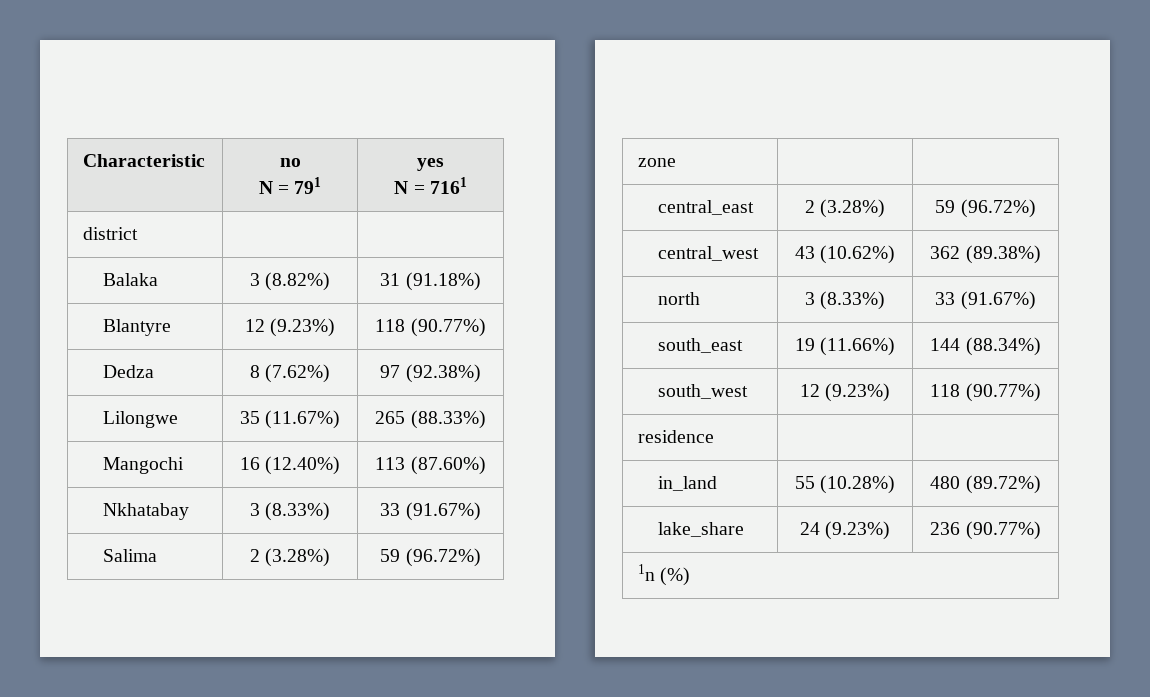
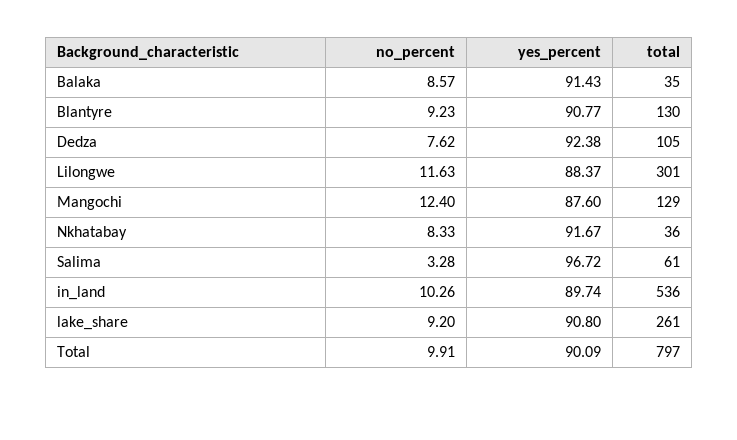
[82,154,205,167] [279,158,301,167] [258,177,322,194] [417,158,444,171] [394,177,467,194] [82,227,138,240] [103,273,159,286] [249,272,331,291] [380,272,481,291] [103,319,172,336] [244,318,336,337] [375,318,486,337] [103,365,155,378] [249,364,331,383] [380,364,481,383] [103,411,179,428] [239,410,341,429] [375,410,486,429] [103,457,185,474] [239,456,341,475] [375,456,486,475] [103,503,190,520] [249,502,331,521] [380,502,481,521] [103,549,158,562] [249,548,331,567] [380,548,481,567] [637,158,676,167] [658,200,755,215] [804,199,886,218] [935,199,1036,218] [658,246,760,261] [794,245,896,264] [930,245,1041,264] [658,292,701,305] [804,291,886,310] [935,291,1036,310] [658,338,744,353] [794,337,896,356] [930,337,1041,356] [658,384,749,399] [799,383,891,402] [930,383,1041,402] [637,430,714,443] [658,476,718,491] [794,475,896,494] [930,475,1041,494] [658,522,745,537] [799,521,891,540] [930,521,1041,540] [637,564,690,586] Characteristic | no // N = 791 | yes // N = 7161 // district | | // Balaka | 3 (8.82%) | 31 (91.18%) // Blantyre | 12 (9.23%) | 118 (90.77%) // Dedza | 8 (7.62%) | 97 (92.38%) // Lilongwe | 35 (11.67%) | 265 (88.33%) // Mangochi | 16 (12.40%) | 113 (87.60%) // Nkhatabay | 3 (8.33%) | 33 (91.67%) // Salima | 2 (3.28%) | 59 (96.72%) // zone | | // central_east | 2 (3.28%) | 59 (96.72%) // central_west | 43 (10.62%) | 362 (89.38%) // north | 3 (8.33%) | 33 (91.67%) // south_east | 19 (11.66%) | 144 (88.34%) // south_west | 12 (9.23%) | 118 (90.77%) // residence | | // in_land | 55 (10.28%) | 480 (89.72%) // lake_share | 24 (9.23%) | 236 (90.77%) // 1n (%) -> [56,46,239,60] [376,46,456,60] [518,46,602,60] [647,46,681,57] [56,76,101,87] [427,76,456,87] [565,76,602,87] [664,76,681,87] [56,106,112,120] [427,106,456,117] [565,106,602,117] [656,106,681,117] [56,136,97,147] [427,136,456,147] [565,136,602,147] [656,136,681,147] [56,166,115,180] [419,166,456,177] [565,166,602,177] [656,166,681,177] [56,196,122,210] [419,196,456,207] [565,196,602,207] [656,196,681,207] [56,226,127,240] [427,226,456,237] [565,226,602,237] [664,226,681,237] [56,256,101,267] [427,256,456,267] [565,256,602,267] [664,256,681,267] [56,286,105,300] [419,286,456,297] [565,286,602,297] [656,286,681,297] [56,316,128,330] [427,316,456,327] [565,316,602,327] [656,316,681,327] [56,346,90,357] [427,346,456,357] [565,346,602,357] [656,346,681,357] Background_characteristic | no_percent | yes_percent | total // Balaka | 8.57 | 91.43 | 35 // Blantyre | 9.23 | 90.77 | 130 // Dedza | 7.62 | 92.38 | 105 // Lilongwe | 11.63 | 88.37 | 301 // Mangochi | 12.40 | 87.60 | 129 // Nkhatabay | 8.33 | 91.67 | 36 // Salima | 3.28 | 96.72 | 61 // in_land | 10.26 | 89.74 | 536 // lake_share | 9.20 | 90.80 | 261 // Total | 9.91 | 90.09 | 797

